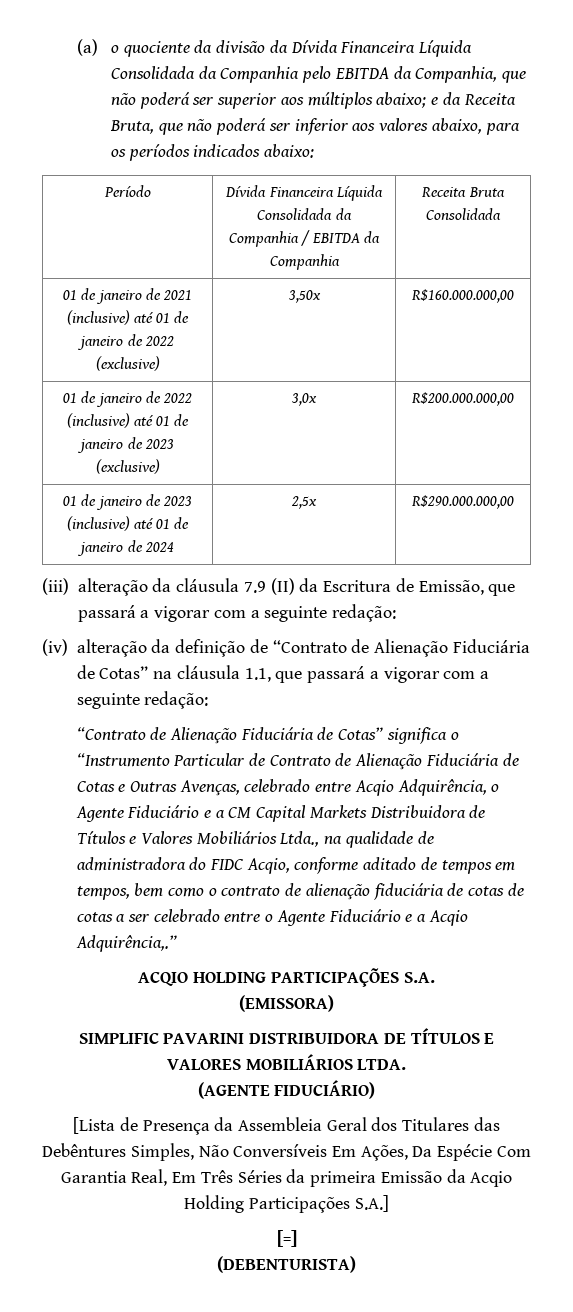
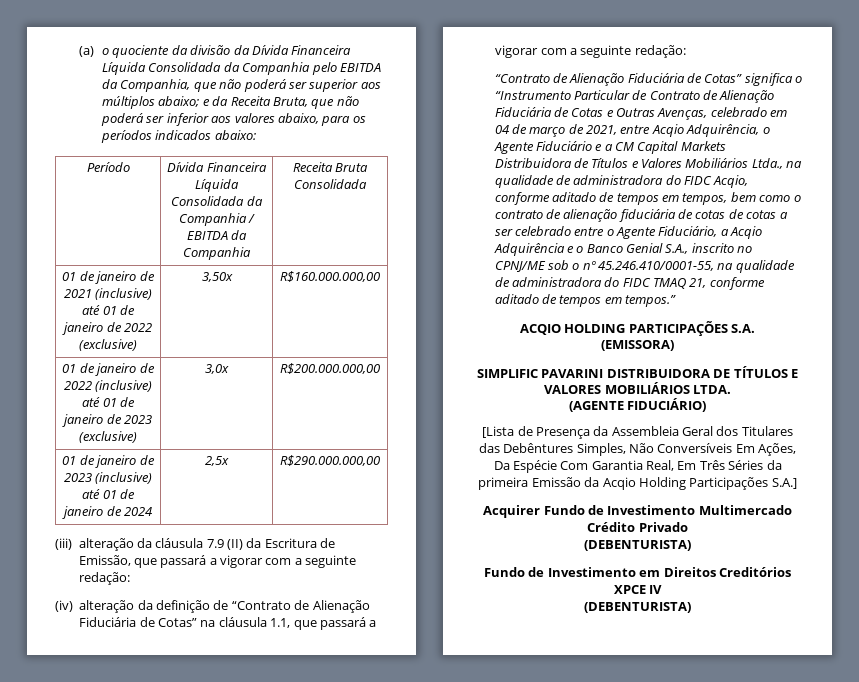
(311, 785) none -> [770,110,788,117] [494,124,618,137] em 04 de março de 2021,
[328,909,468,926] [75,935,177,952] Fiduciário e a Acqio Adquirência,.” -> [658,226,763,239] [493,243,753,256] [494,260,795,273] [494,277,765,290] [494,294,677,307] Fiduciário, a Acqio Adquirência e o Banco Genial S.A., inscrito no CPNJ/ME sob o nº 45.246.410/0001-55, na qualidade de administradora do FIDC TMAQ 21, conforme aditado de tempos em tempos.”
[276,1230,297,1247] [=] -> [483,505,792,518] [587,522,688,532] [584,540,691,551] [484,567,791,577] [613,585,663,594] Acquirer Fundo de Investimento Multimercado Crédito Privado // (DEBENTURISTA) // Fundo de Investimento em Direitos Creditórios XPCE IV

